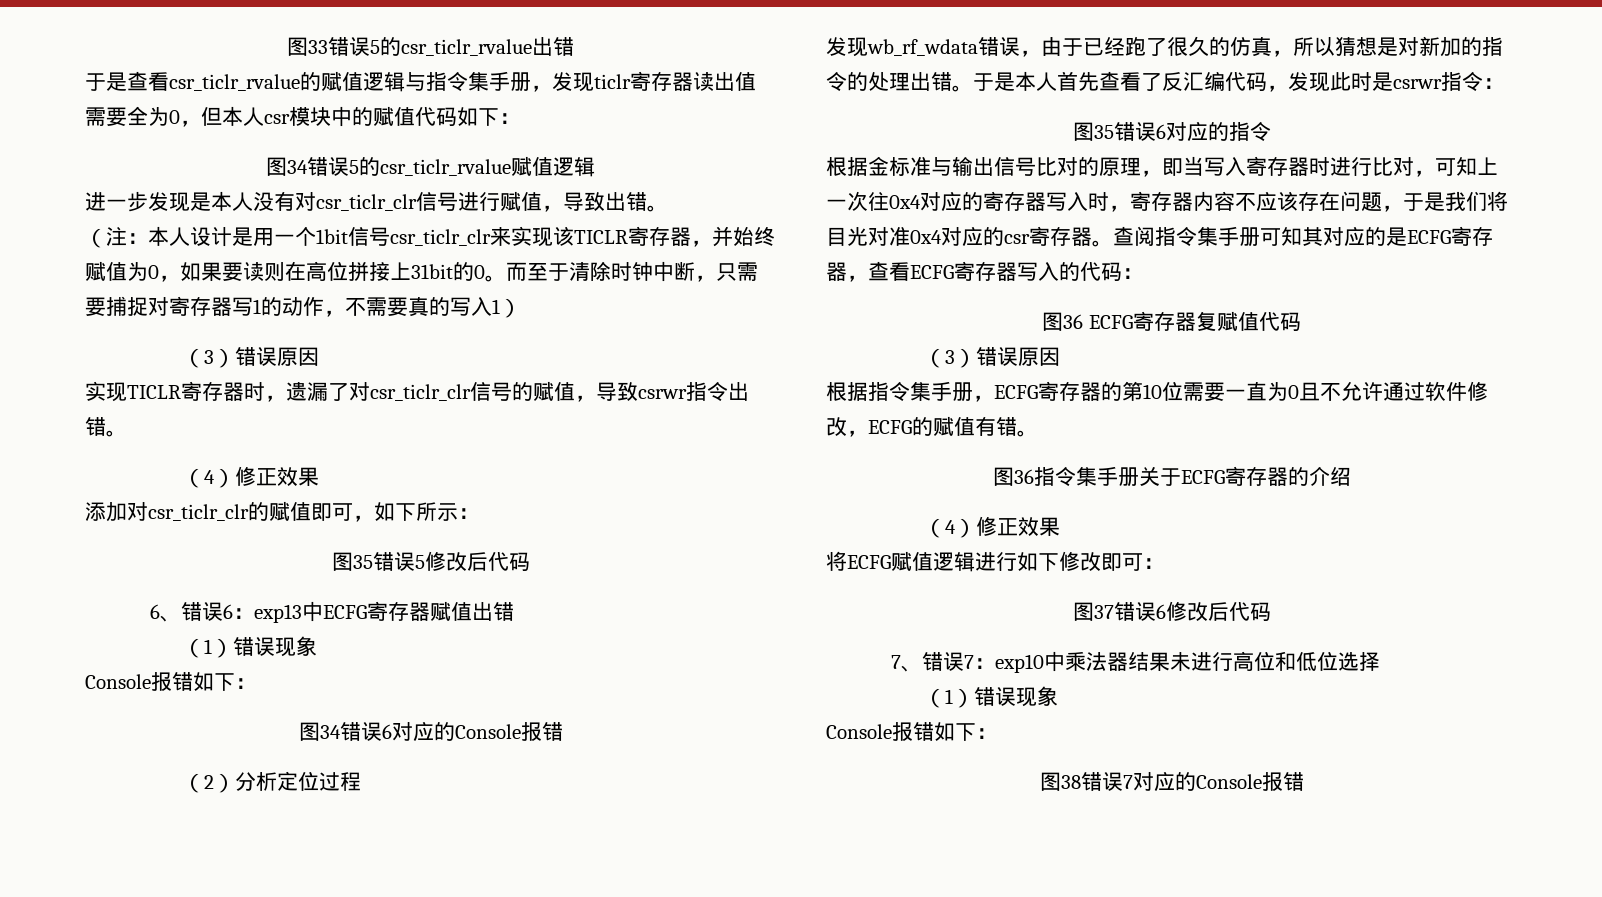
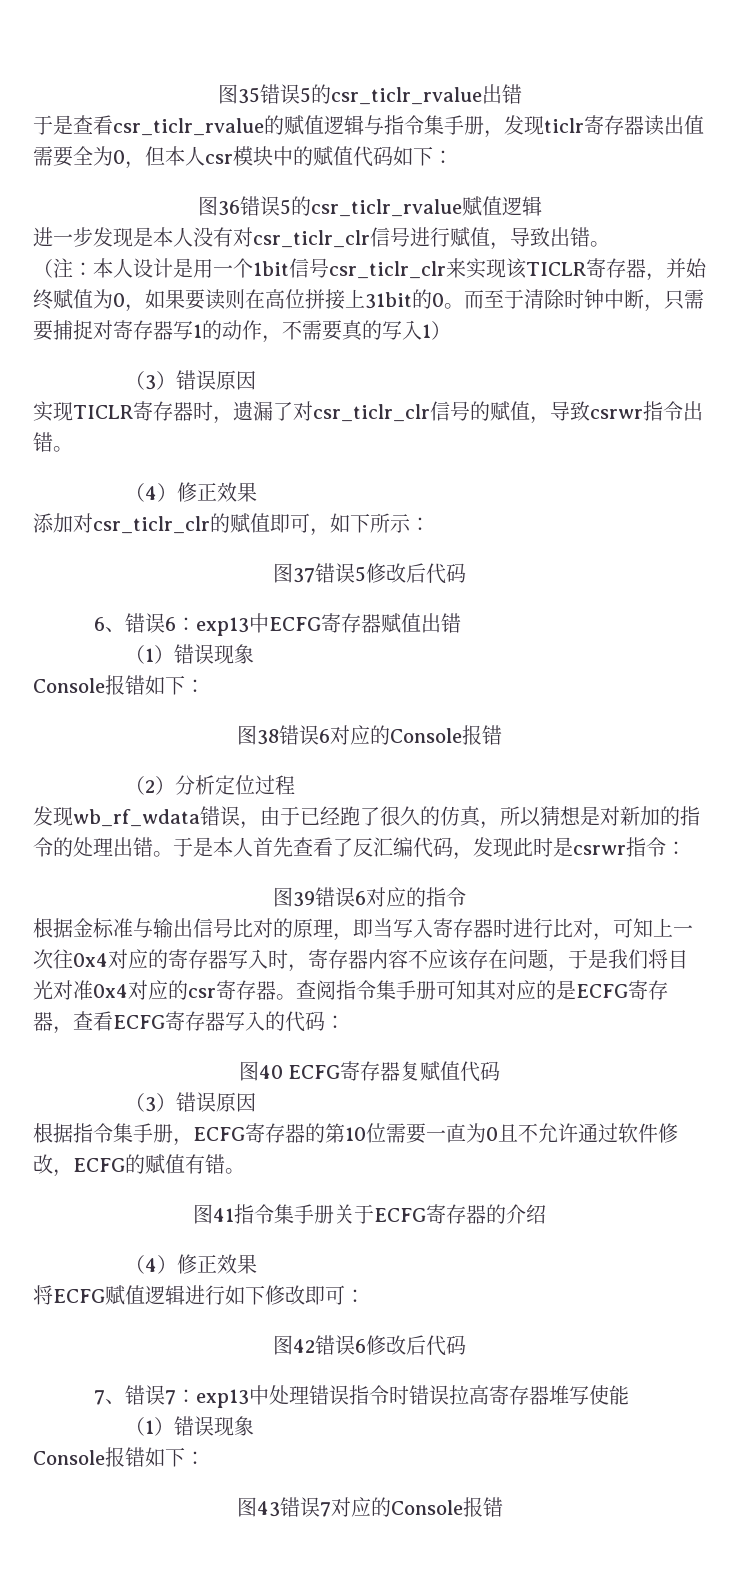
[287,37,328,56] 图33 -> [217,84,260,104] 图35
[287,160,308,174] 34 -> [217,200,240,216] 36
[352,555,373,569] 35 -> [293,568,315,583] 37
[319,725,341,739] 34 -> [257,729,279,745] 38
[1093,125,1114,139] 35 -> [293,891,315,907] 39
[1063,314,1084,329] 36 -> [258,1065,283,1079] 40
[1013,469,1034,484] 36 -> [213,1208,234,1222] 41
[1093,605,1114,619] 37 -> [293,1339,315,1353] 42
[995,651,1381,673] [923,686,1058,708] [826,722,997,742] [1039,772,1081,791] exp10中乘法器结果未进行高位和低位选择 // （1）错误现象 // Console报错如下： // 图38 -> [196,1385,630,1408] [125,1416,255,1436] [33,1447,205,1467] [236,1497,280,1517] exp13中处理错误指令时错误拉高寄存器堆写使能 // （1）错误现象 // Console报错如下： // 图43

